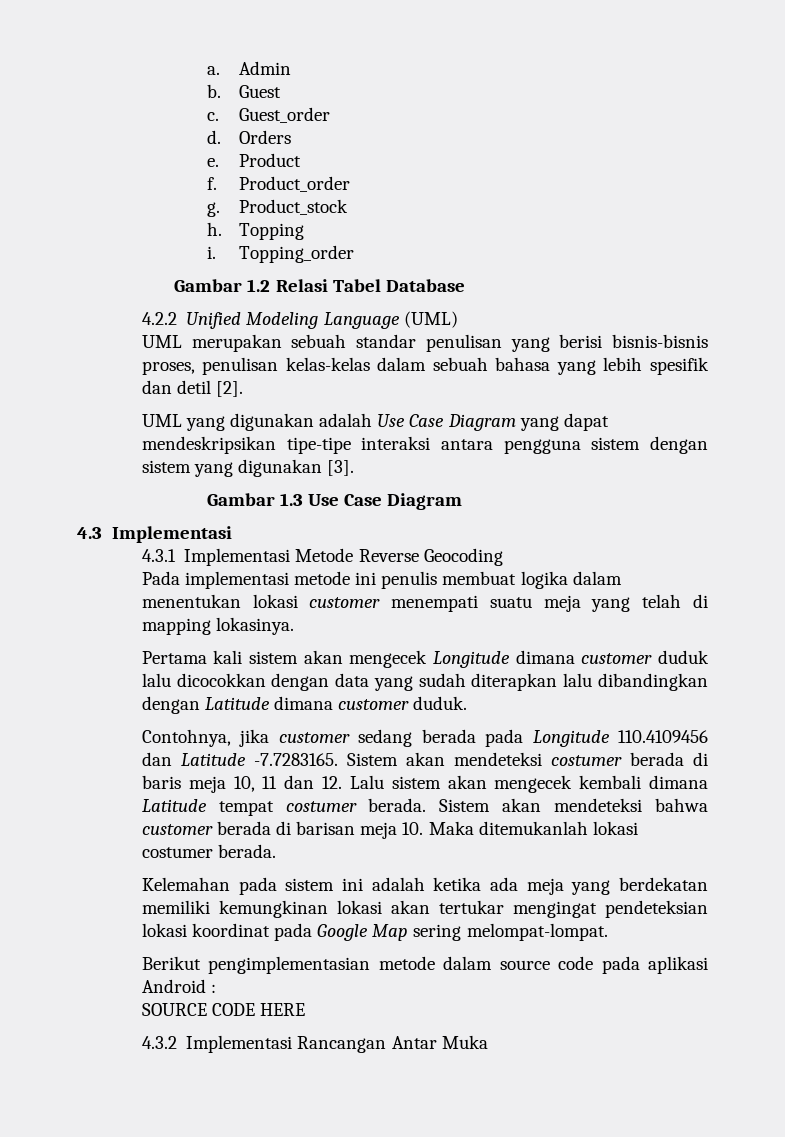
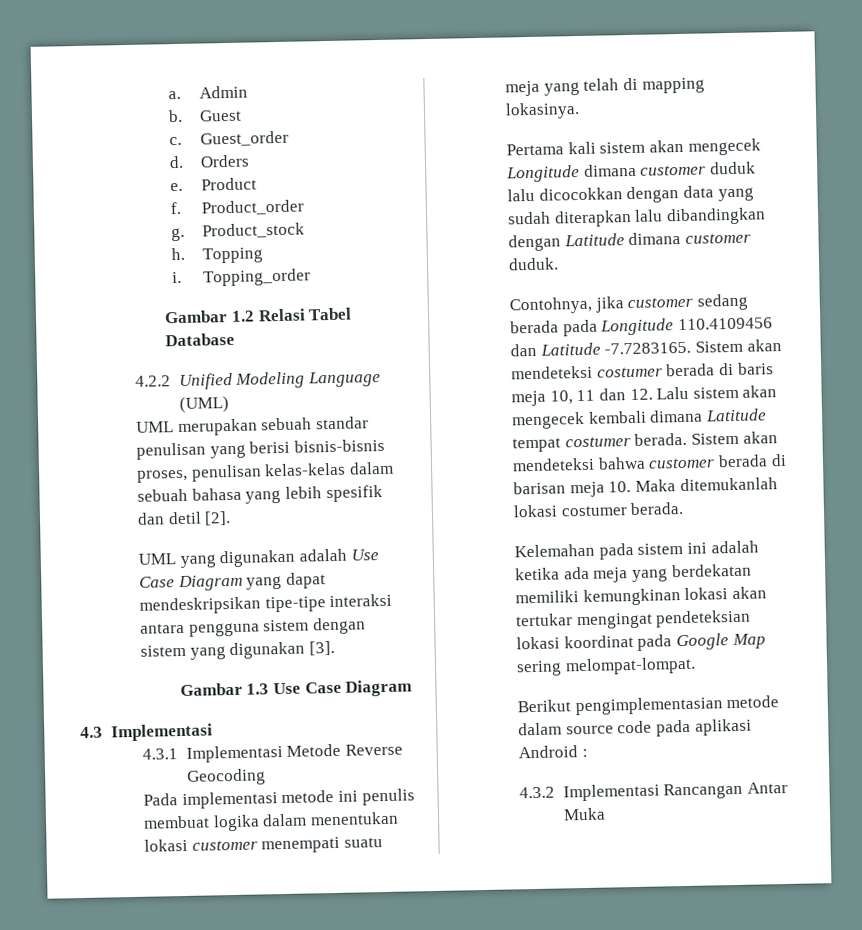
[141,1003,306,1016] // SOURCE CODE HERE -> (588, 753) none

